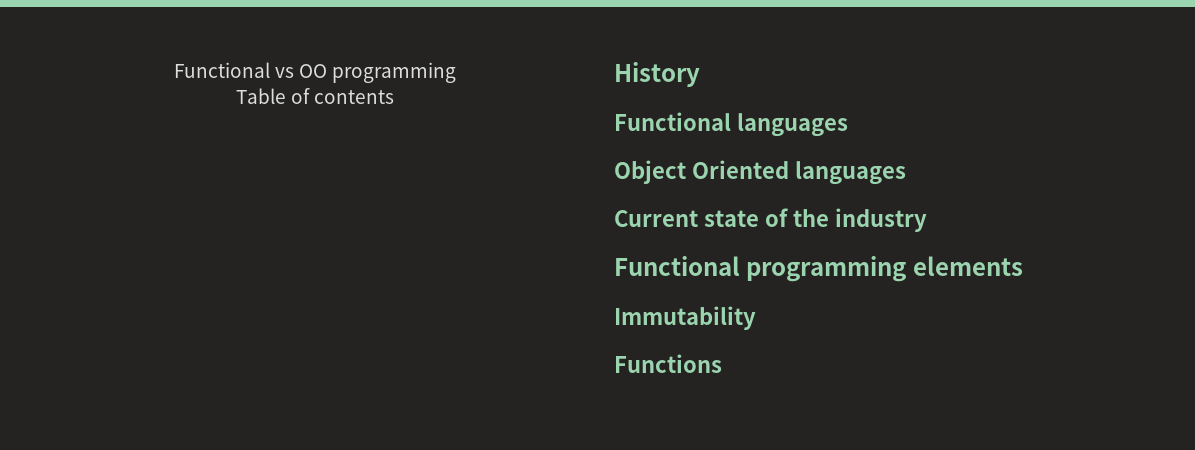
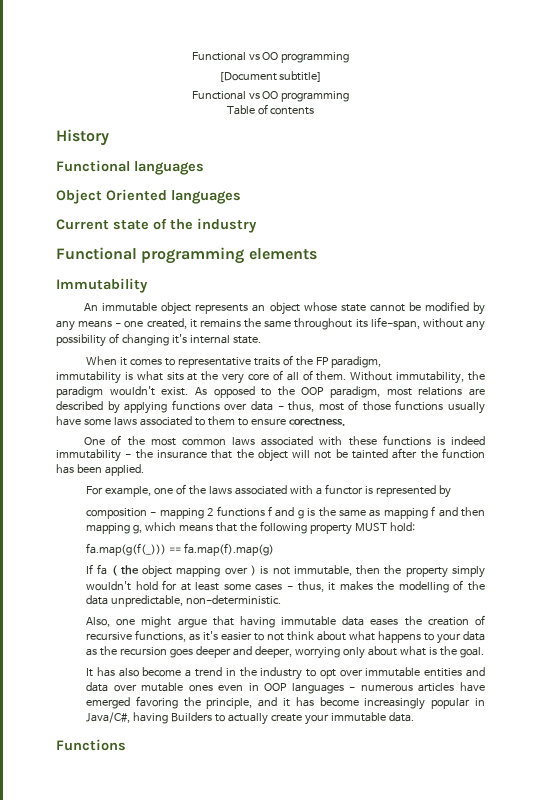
[173,62,457,83] Functional vs OO programming -> [191,52,350,63] [218,71,323,82] [191,91,350,102] Functional vs OO programming // [Document subtitle] // Functional vs OO programming
(756, 318) none -> [84,301,485,315] [56,317,485,331] [56,333,261,347] [86,355,381,368] [56,370,485,384] [56,386,485,398] [56,400,485,414] [56,416,345,426] [84,435,486,446] [56,448,486,462] [56,464,144,476] [86,484,451,498] [86,506,485,519] [86,521,415,535] [86,543,274,556] [86,564,486,578] [86,580,486,593] [86,595,281,607] [86,615,485,628] [86,630,485,644] [86,646,484,659] [86,667,486,680] [86,682,485,694] [86,696,485,710] [86,712,414,725] // An immutable object represents an object whose state cannot be modified by any means - one created, it remains the same throughout its life-span, without any possibility of changing it's internal state. // When it comes to representative traits of the FP paradigm, // immutability is what sits at the very core of all of them. Without immutability, the paradigm wouldn't exist. As opposed to the OOP paradigm, most relations are described by applying functions over data - thus, most of those functions usually have some laws associated to them to ensure corectness. // One of the most common laws associated with these functions is indeed immutability - the insurance that the object will not be tainted after the function has been applied. // For example, one of the laws associated with a functor is represented by // composition - mapping 2 functions f and g is the same as mapping f and then mapping g, which means that the following property MUST hold: // fa.map(g(f(_))) == fa.map(f).map(g) // If fa ( the object mapping over ) is not immutable, then the property simply wouldn't hold for at least some cases - thus, it makes the modelling of the data unpredictable, non-deterministic. // Also, one might argue that having immutable data eases the creation of recursive functions, as it's easier to not think about what happens to your data as the recursion goes deeper and deeper, worrying only about what is the goal. // It has also become a trend in the industry to opt over immutable entities and data over mutable ones even in OOP languages - numerous articles have emerged favoring the principle, and it has become increasingly popular in Java/C#, having Builders to actually create your immutable data.

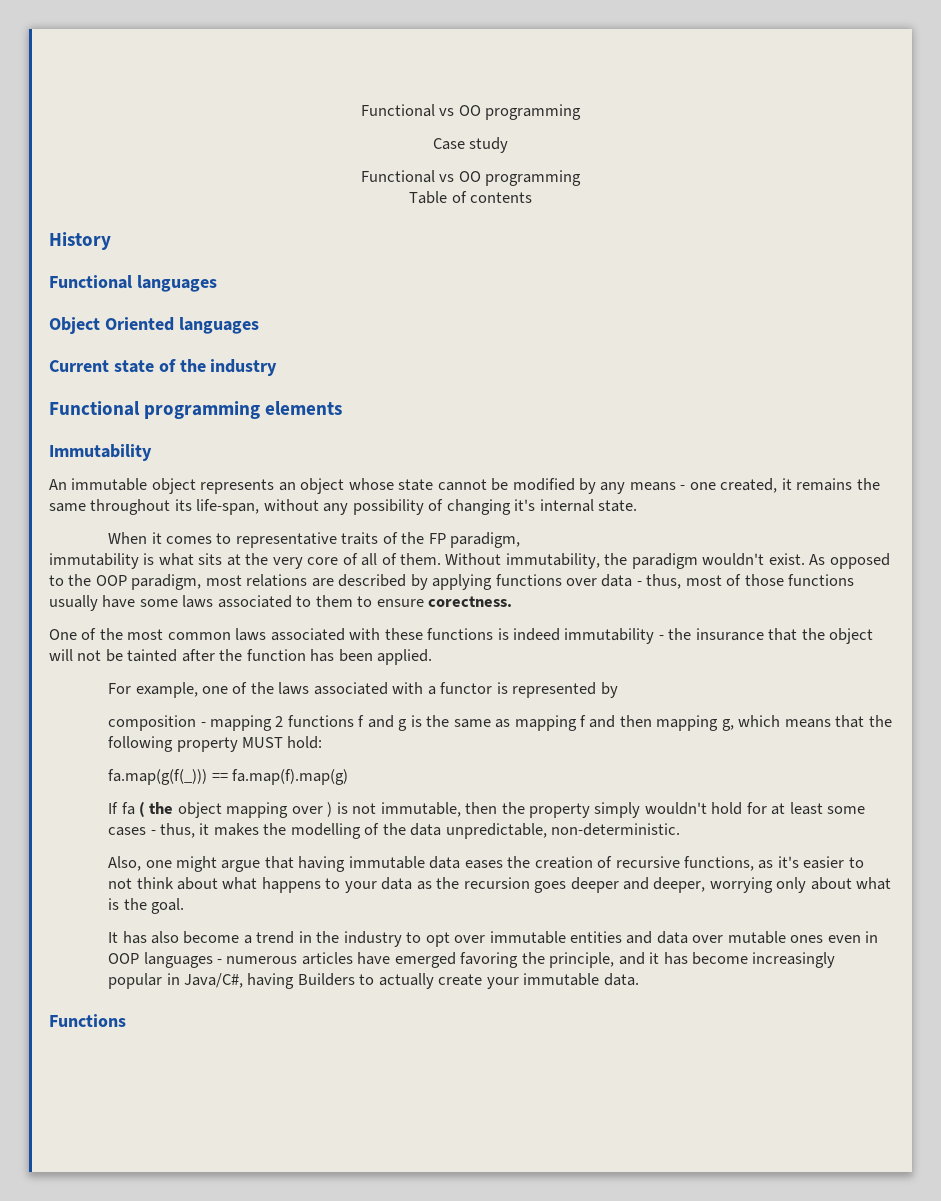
[191,52,350,63] [218,71,323,82] Functional vs OO programming // [Document subtitle] -> [360,104,582,120] [432,137,509,153] Functional vs OO programming // Case study

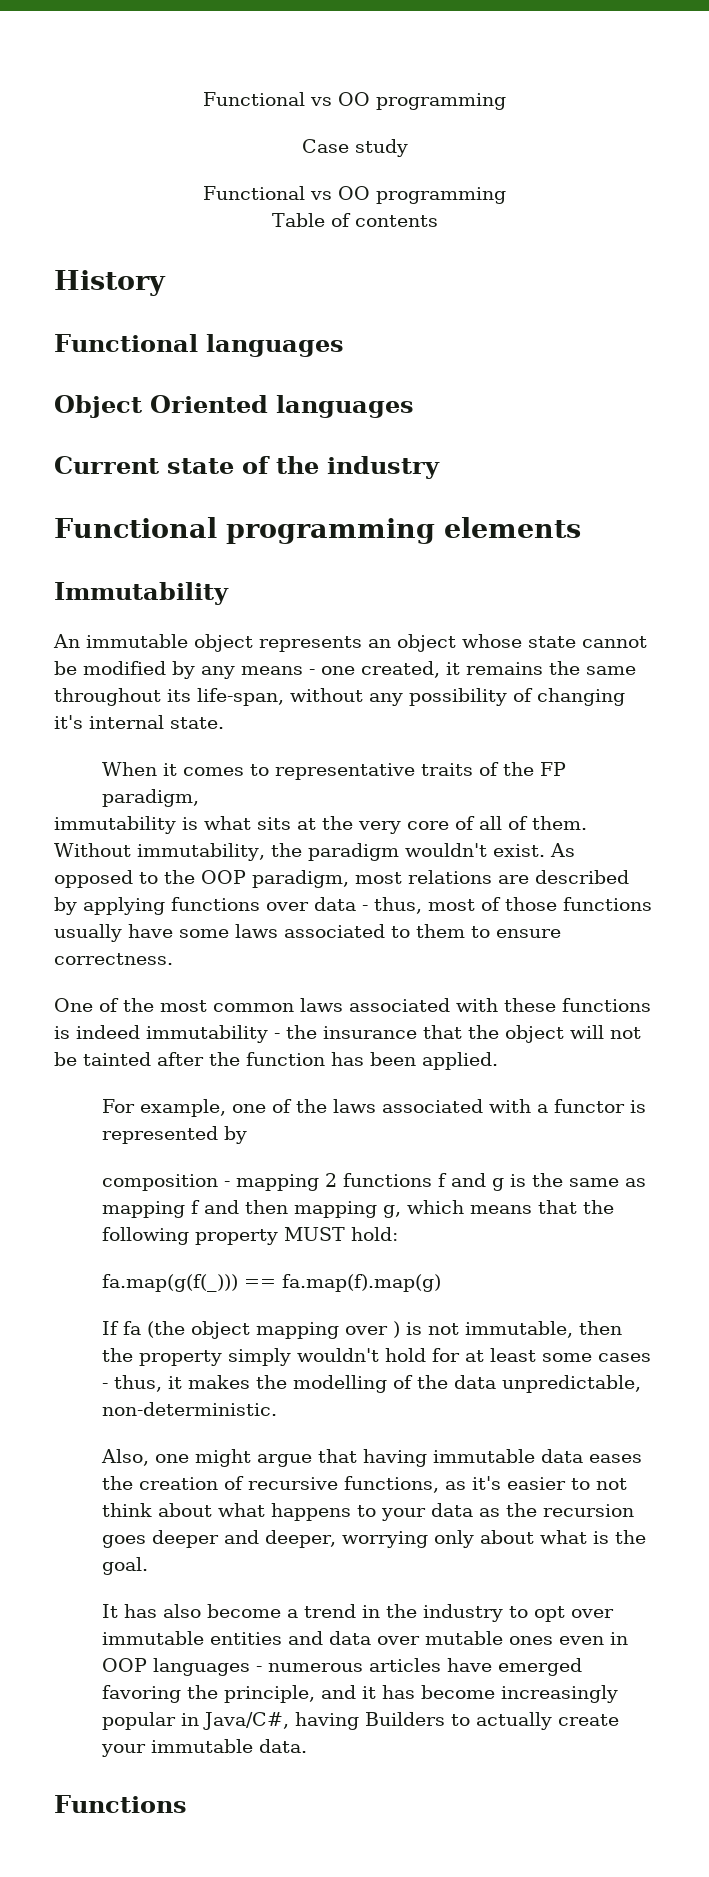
[428,596,513,607] corectness. -> [54,953,173,965] correctness.
[139,801,174,817] ( the -> [146,1321,185,1338] (the

